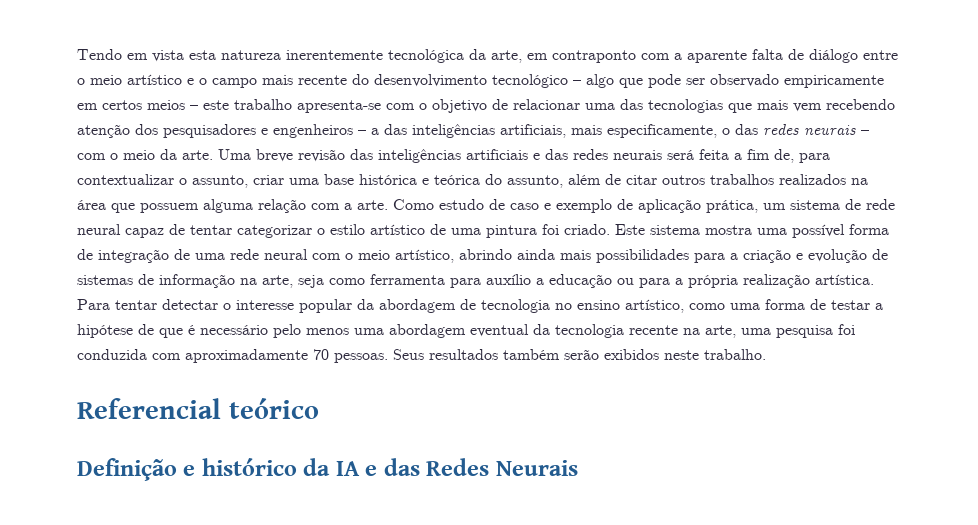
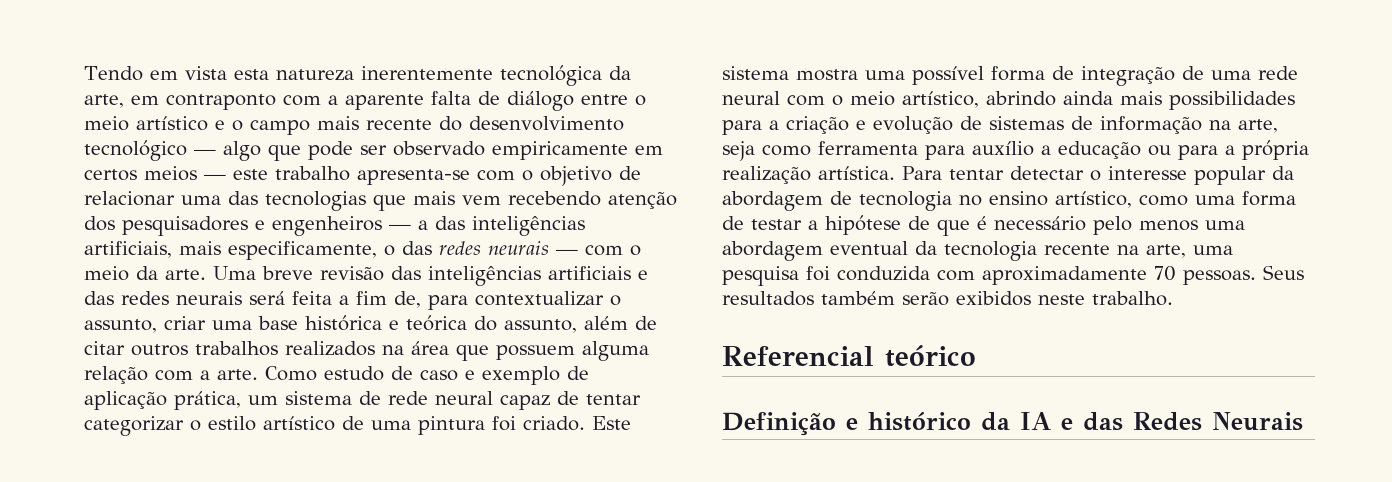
[573,80,581,85] – -> [194,149,216,155] —
[190,105,198,110] – -> [204,174,226,180] —
[358,130,366,135] – -> [389,224,411,230] —
[861,130,869,135] – -> [556,249,578,255] —

